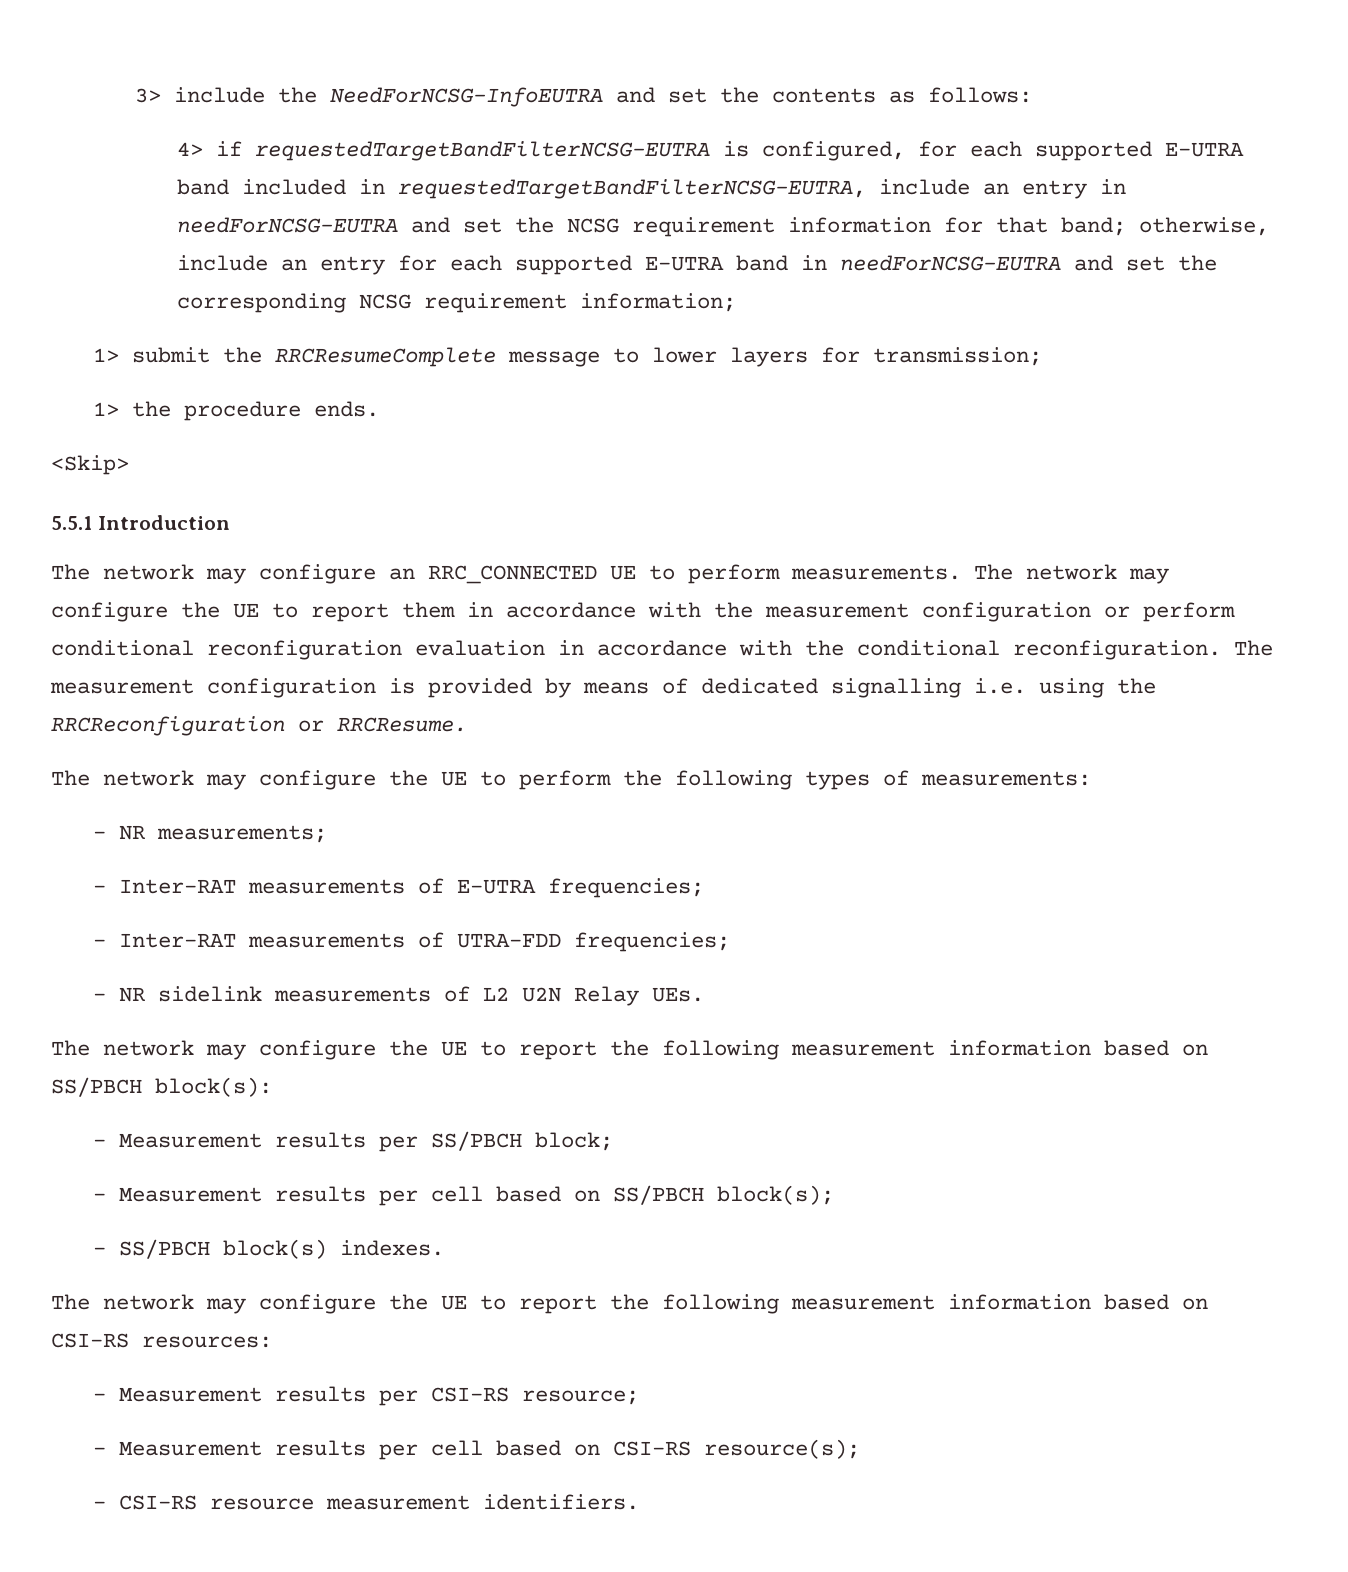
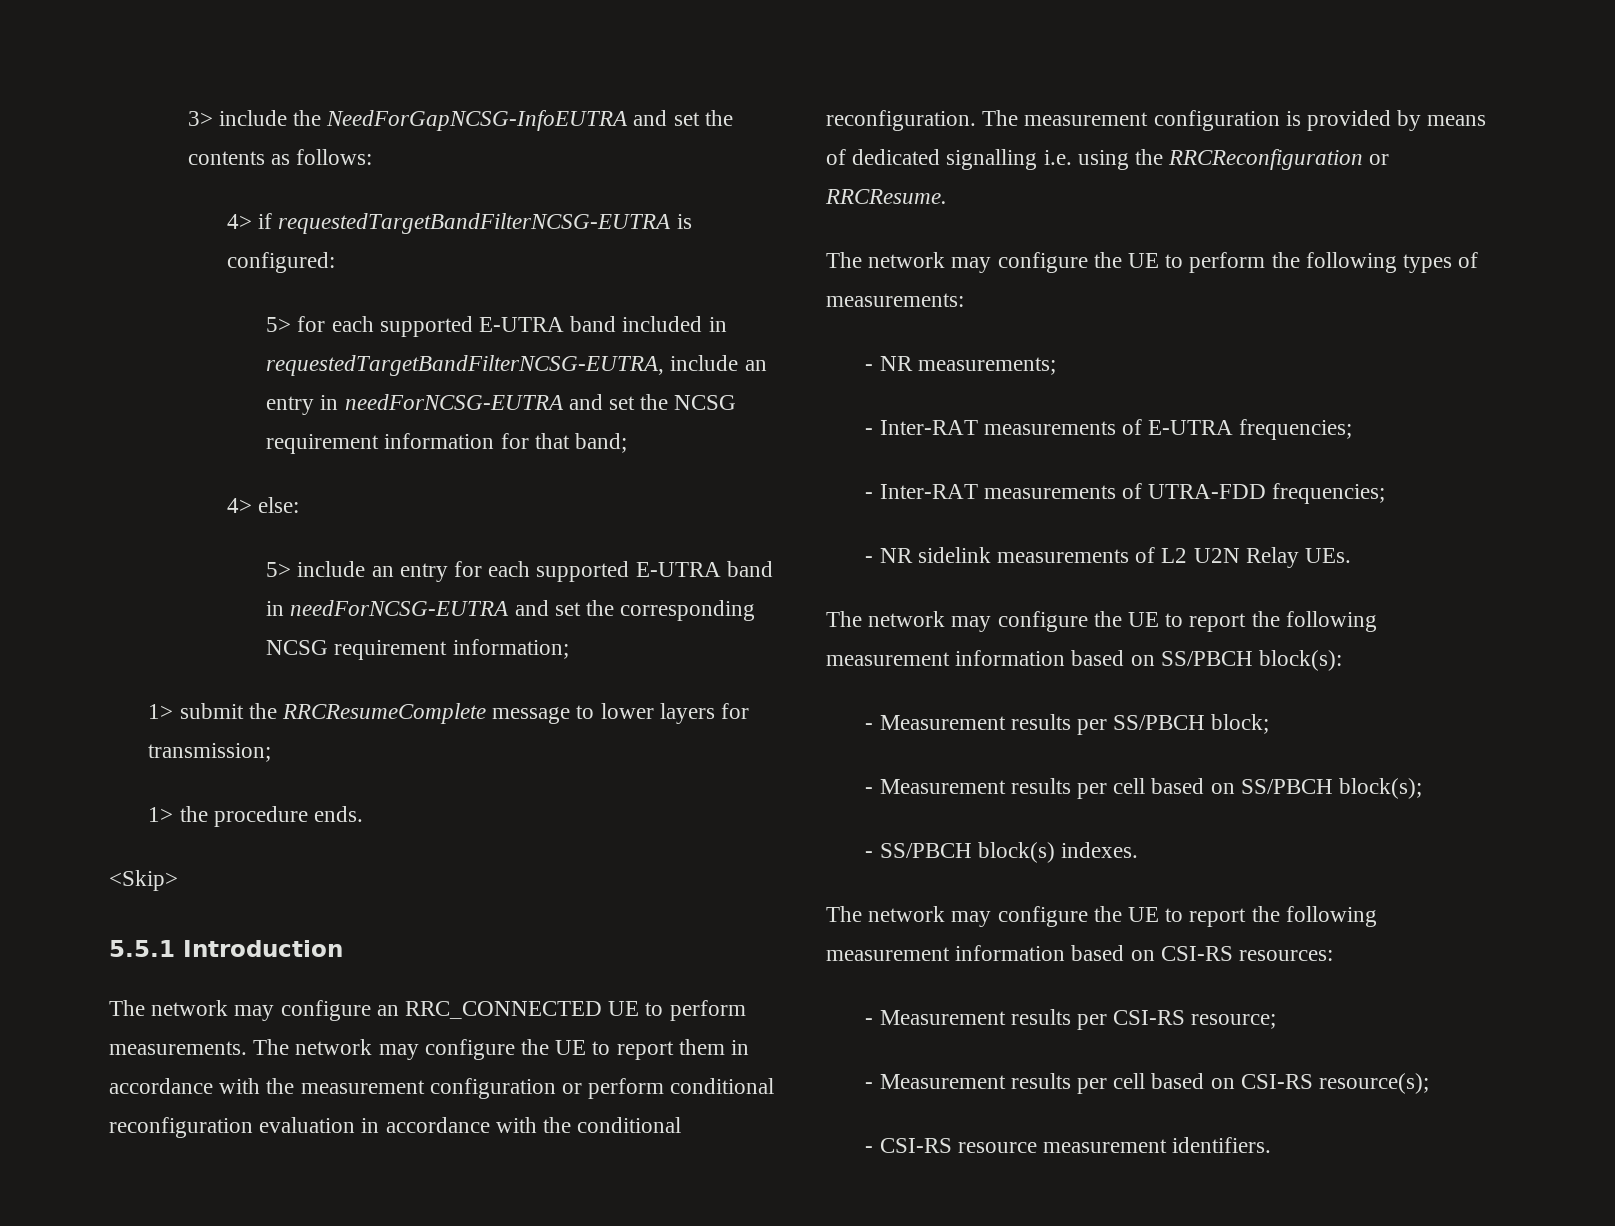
[330,87,604,107] NeedForNCSG-InfoEUTRA -> [326,110,629,131] NeedForGapNCSG-InfoEUTRA
[762,141,906,161] configured, -> [226,252,335,273] [266,317,292,332] configured: // 5>
[1139,217,1270,236] otherwise, -> [226,497,300,513] [266,562,292,577] // 4> else: // 5>

